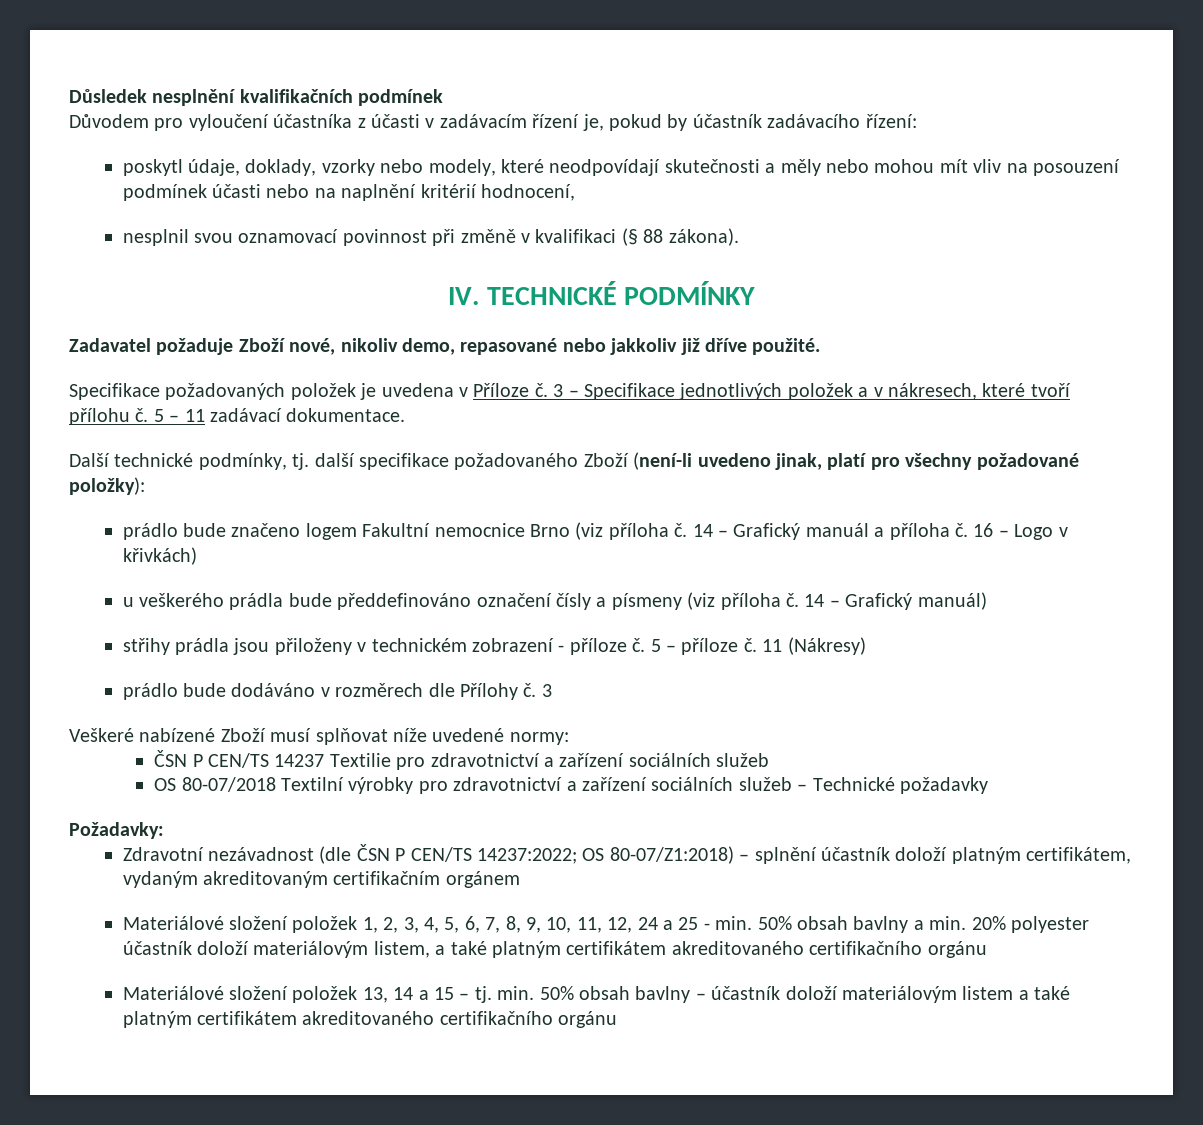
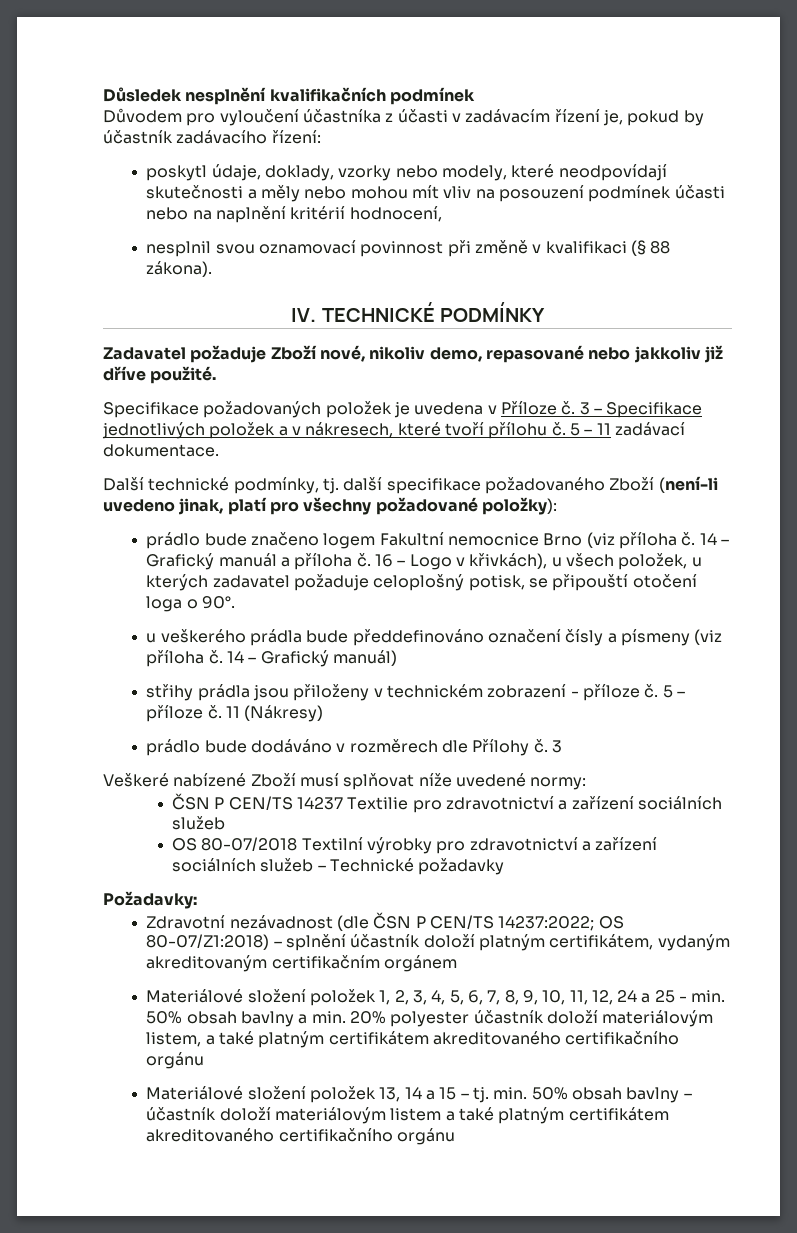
[122,547,197,565] křivkách) -> [469,553,702,570] [146,574,697,591] [146,596,236,612] křivkách), u všech položek, u kterých zadavatel požaduje celoplošný potisk, se připouští otočení loga o 90°.

